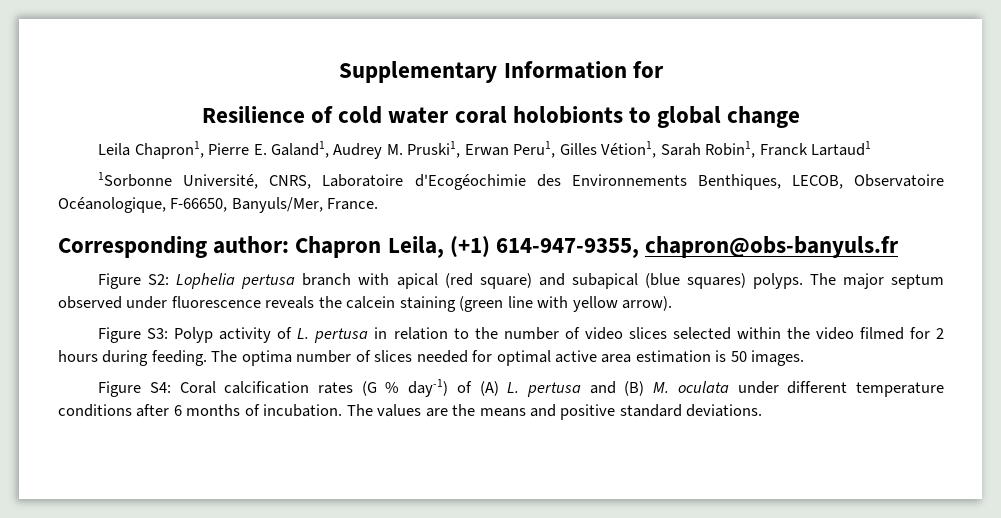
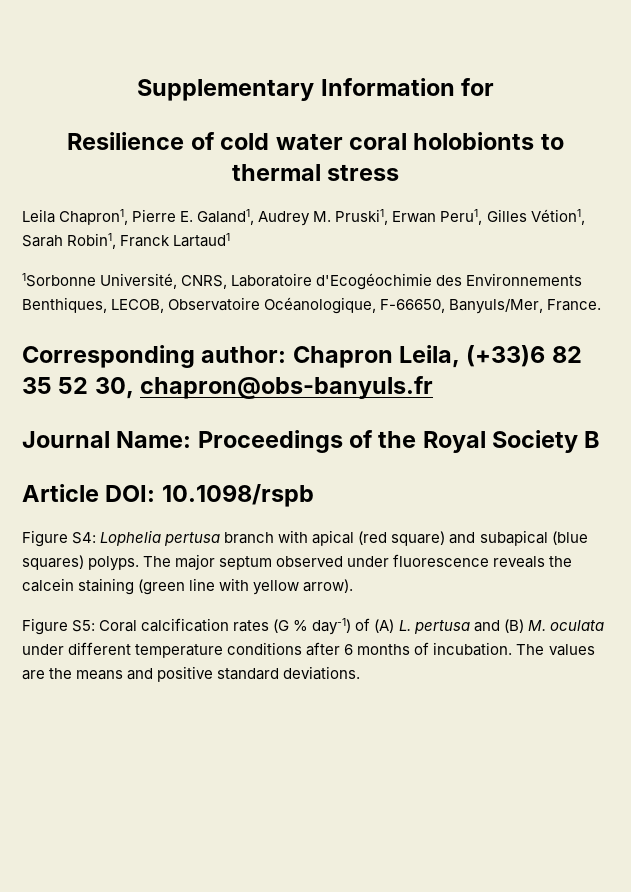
[657,106,801,128] global change -> [231,164,400,181] thermal stress
[449,236,900,258] [98,273,170,289] (+1) 614-947-9355, chapron@obs-banyuls.fr // Figure S2: -> [466,345,582,367] [22,376,434,399] [22,430,601,453] [22,484,314,507] [22,530,97,547] (+33)6 82 35 52 30, chapron@obs-banyuls.fr // Journal Name: Proceedings of the Royal Society B // Article DOI: 10.1098/rspb // Figure S4:
[147,327,945,343] [58,350,805,366] [98,381,171,397] S3: Polyp activity of L. pertusa in relation to the number of video slices selected within the video filmed for 2 hours during feeding. The optima number of slices needed for optimal active area estimation is 50 images. // Figure S4: -> [72,620,96,632] S5:

